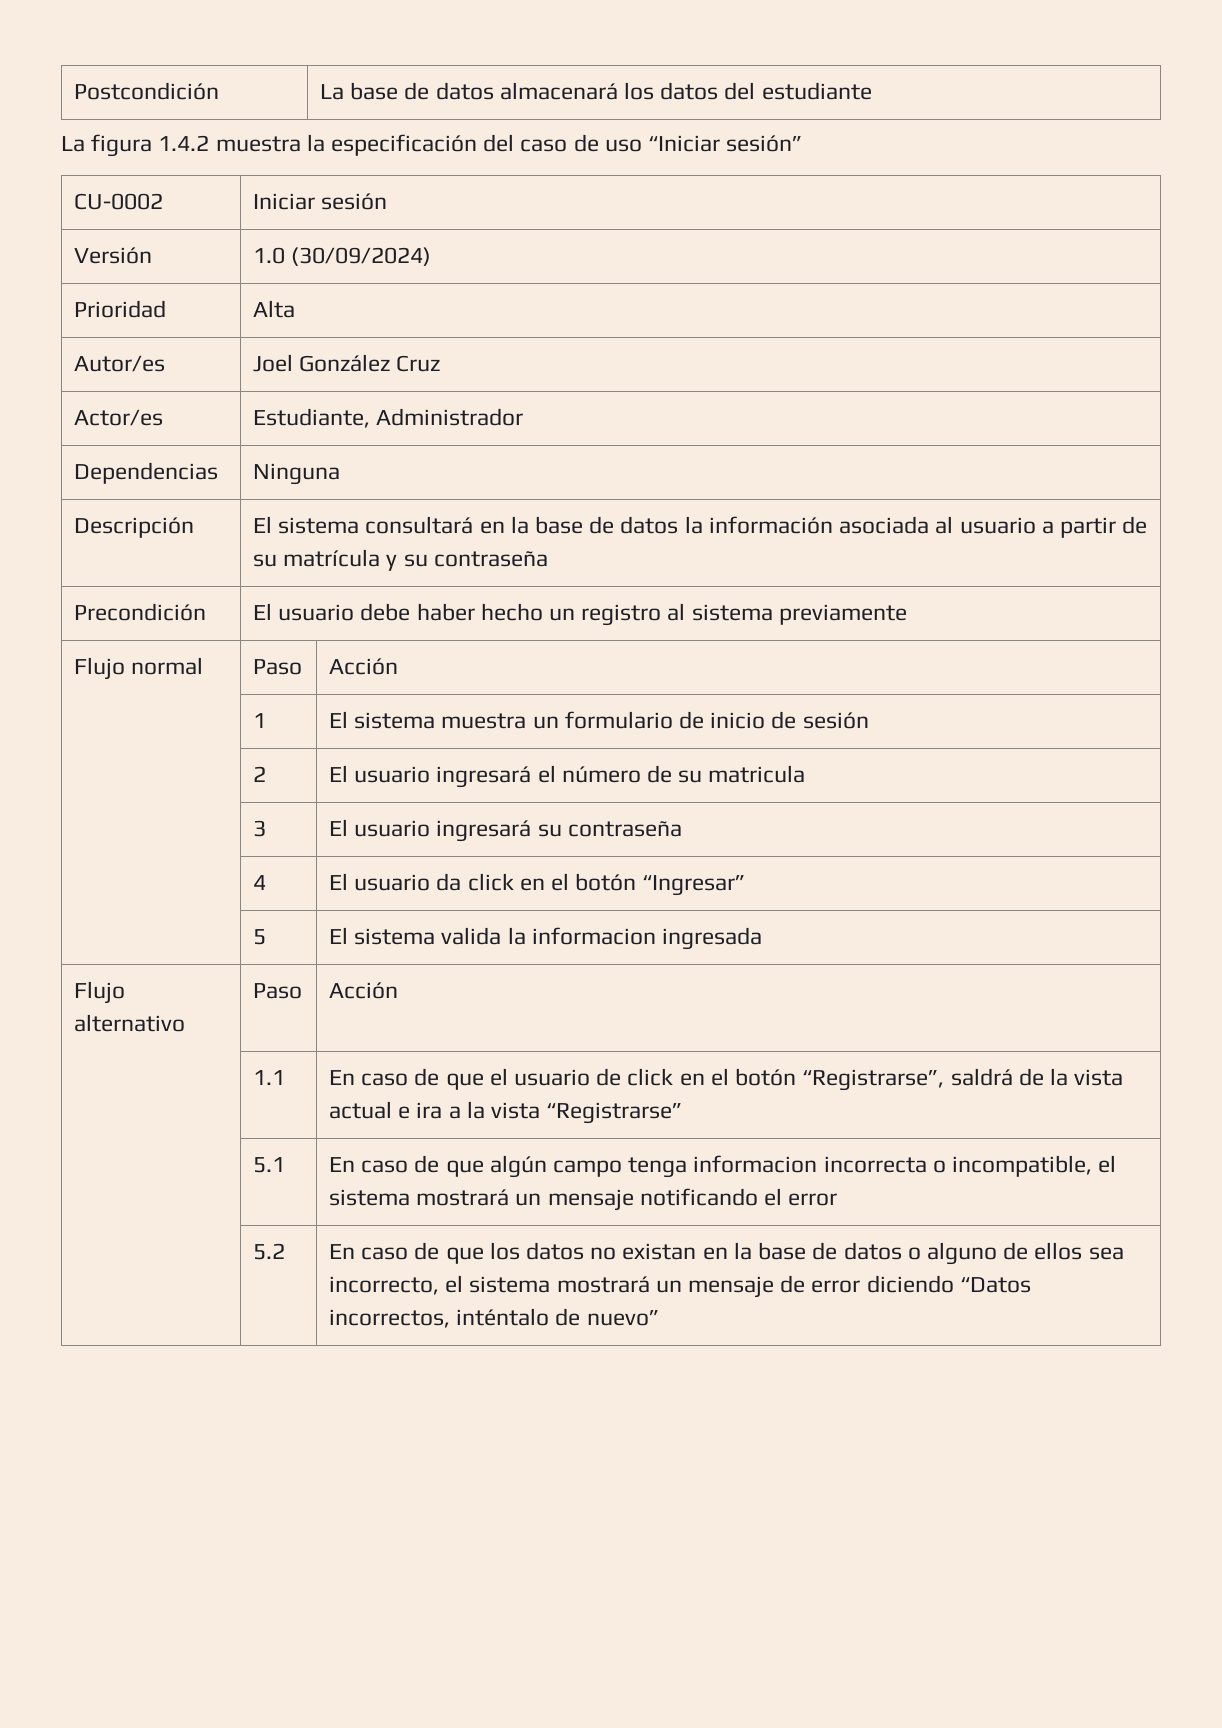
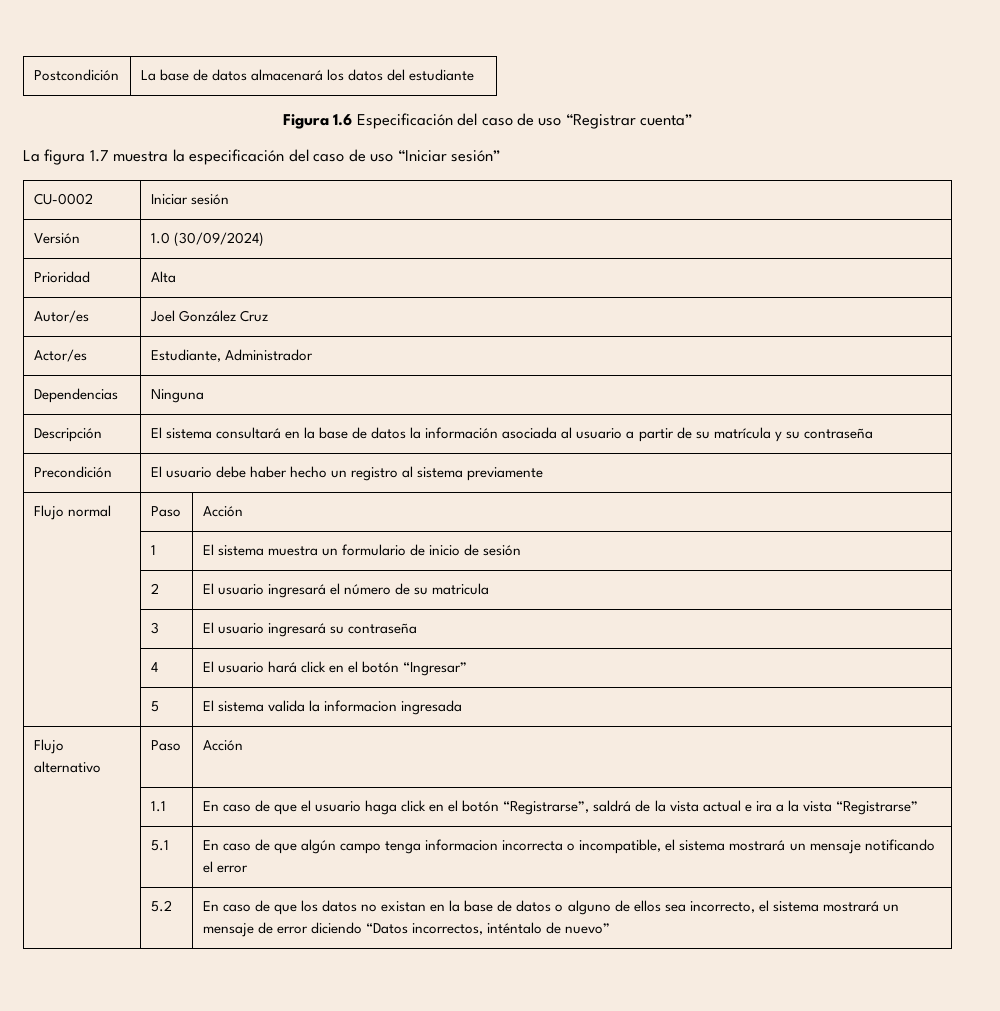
(872, 91) none -> [282,113,693,129] // Figura 1.6 Especificación del caso de uso “Registrar cuenta”
[158,135,210,151] 1.4.2 -> [89,150,109,162] 1.7
[436,873,462,891] da -> [267,661,297,673] hará
[596,1068,622,1086] de -> [365,800,398,815] haga

